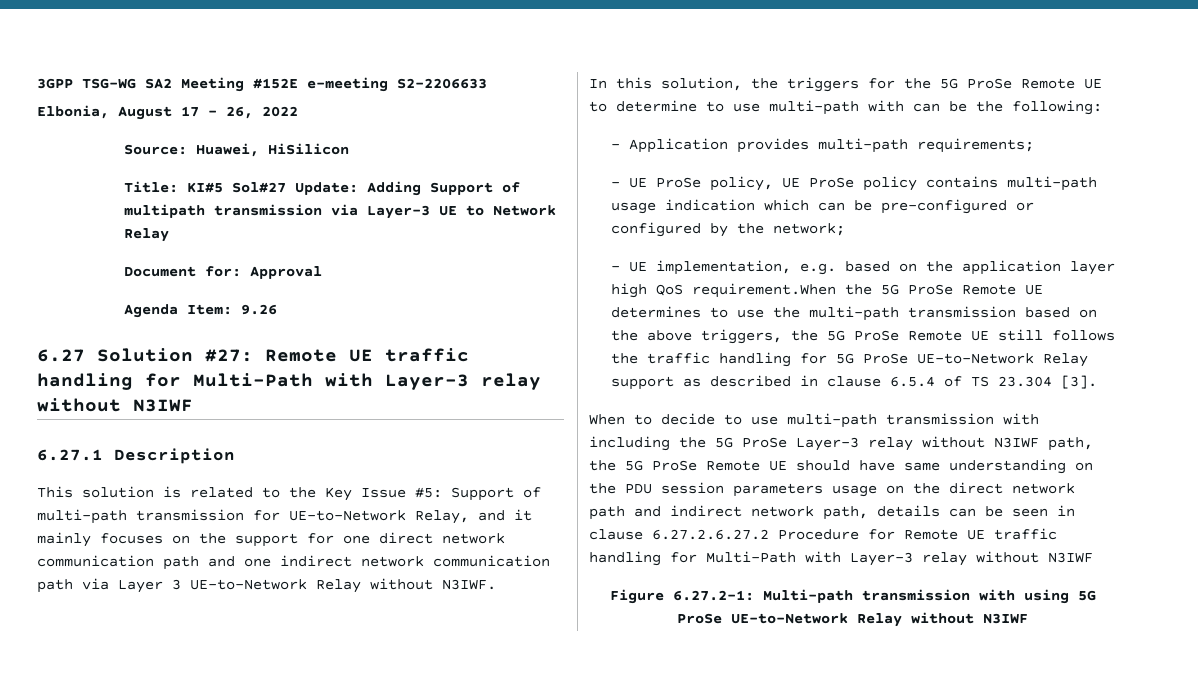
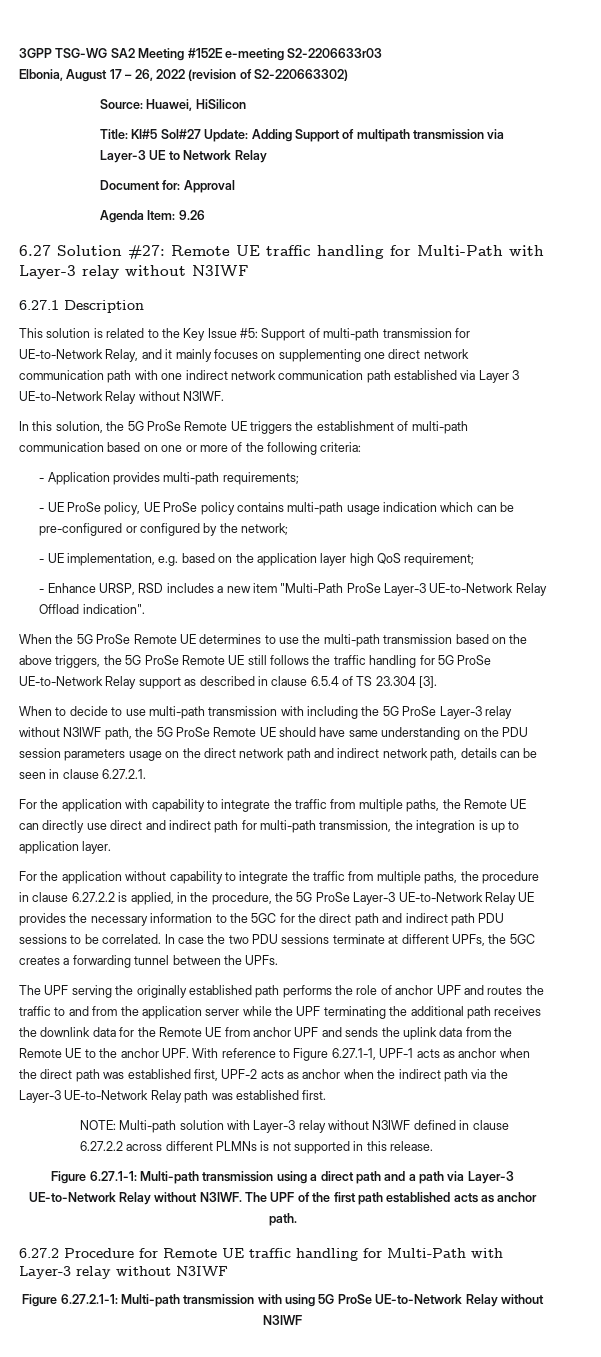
[397,78,487,89] S2-2206633 -> [287,48,383,58] S2-2206633r03
(298, 111) none -> [188,69,348,81] (revision of S2-220663302)
[199,533,334,547] the support for -> [278,349,361,362] supplementing
[208,556,235,567] and -> [134,370,158,380] with
(73, 586) none -> [394,370,457,380] established
[787,77,1102,92] [589,100,1102,115] triggers for the 5G ProSe Remote UE to determine to use multi-path with can be the following: -> [127,421,468,434] [19,442,362,455] 5G ProSe Remote UE triggers the establishment of multi-path communication based on one or more of the following criteria:
[691,283,836,298] requirement.When -> [404,553,475,566] [39,583,547,596] [39,604,145,614] [19,634,52,644] requirement; // - Enhance URSP, RSD includes a new item "Multi-Path ProSe Layer-3 UE-to-Network Relay Offload indication". // When
[652,529,769,540] 6.27.2.6.27.2 -> [102,769,147,779] [19,799,527,812] [19,820,520,833] [19,841,112,854] [19,871,539,884] [19,892,535,905] [19,913,505,926] [19,934,535,946] [19,955,279,968] [19,985,544,998] [19,1006,542,1019] [19,1027,512,1040] [19,1048,530,1061] [19,1069,508,1082] [19,1090,327,1103] [79,1120,509,1133] [79,1141,434,1154] [51,1171,514,1184] [28,1192,538,1205] [268,1213,297,1226] [19,1248,59,1258] 6.27.2.1. // For the application with capability to integrate the traffic from multiple paths, the Remote UE can directly use direct and indirect path for multi-path transmission, the integration is up to application layer. // For the application without capability to integrate the traffic from multiple paths, the procedure in clause 6.27.2.2 is applied, in the procedure, the 5G ProSe Layer-3 UE-to-Network Relay UE provides the necessary information to the 5GC for the direct path and indirect path PDU sessions to be correlated. In case the two PDU sessions terminate at different UPFs, the 5GC creates a forwarding tunnel between the UPFs. // The UPF serving the originally established path performs the role of anchor UPF and routes the traffic to and from the application server while the UPF terminating the additional path receives the downlink data for the Remote UE from anchor UPF and sends the uplink data from the Remote UE to the anchor UPF. With reference to Figure 6.27.1-1, UPF-1 acts as anchor when the direct path was established first, UPF-2 acts as anchor when the indirect path via the Layer-3 UE-to-Network Relay path was established first. // NOTE: Multi-path solution with Layer-3 relay without N3IWF defined in clause 6.27.2.2 across different PLMNs is not supported in this release. // Figure 6.27.1-1: Multi-path transmission using a direct path and a path via Layer-3 UE-to-Network Relay without N3IWF. The UPF of the first path established acts as anchor path. // 6.27.2
[672,590,754,601] 6.27.2-1: -> [60,1294,118,1304] 6.27.2.1-1:

